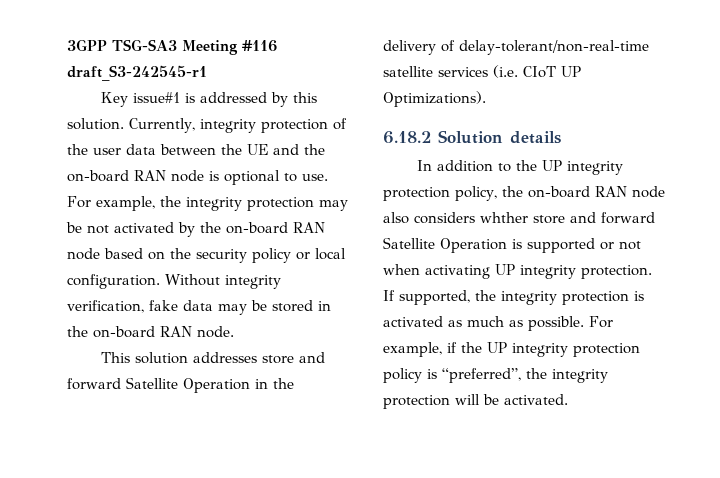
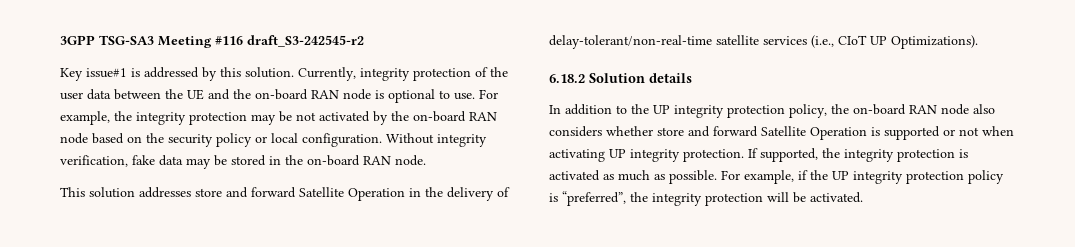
[67,65,207,81] draft_S3-242545-r1 -> [247,35,364,47] draft_S3-242545-r2
[493,65,518,78] (i.e. -> [811,35,834,48] (i.e.,
[480,212,528,223] whther -> [606,126,653,136] whether

